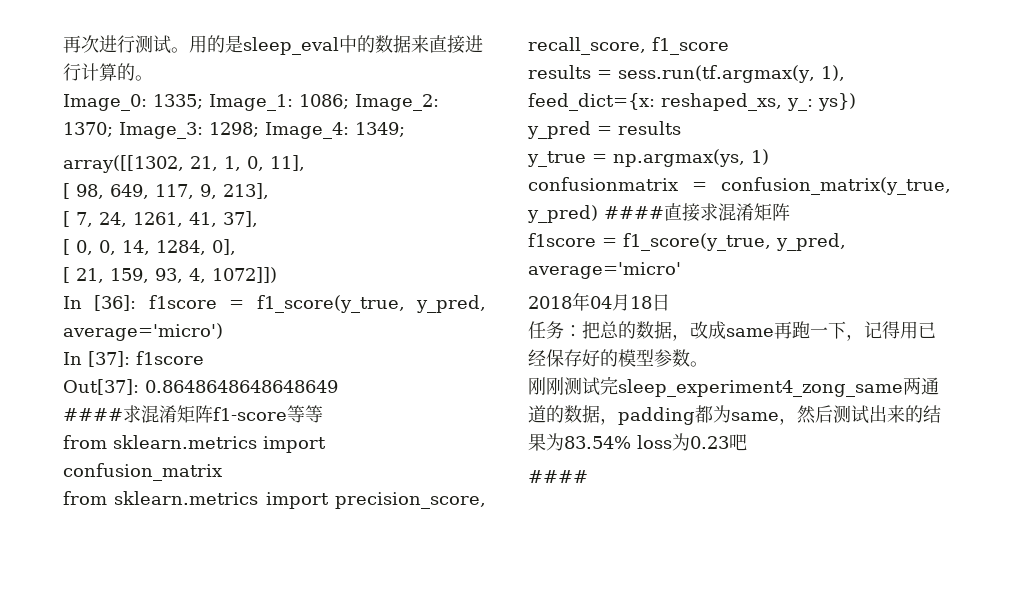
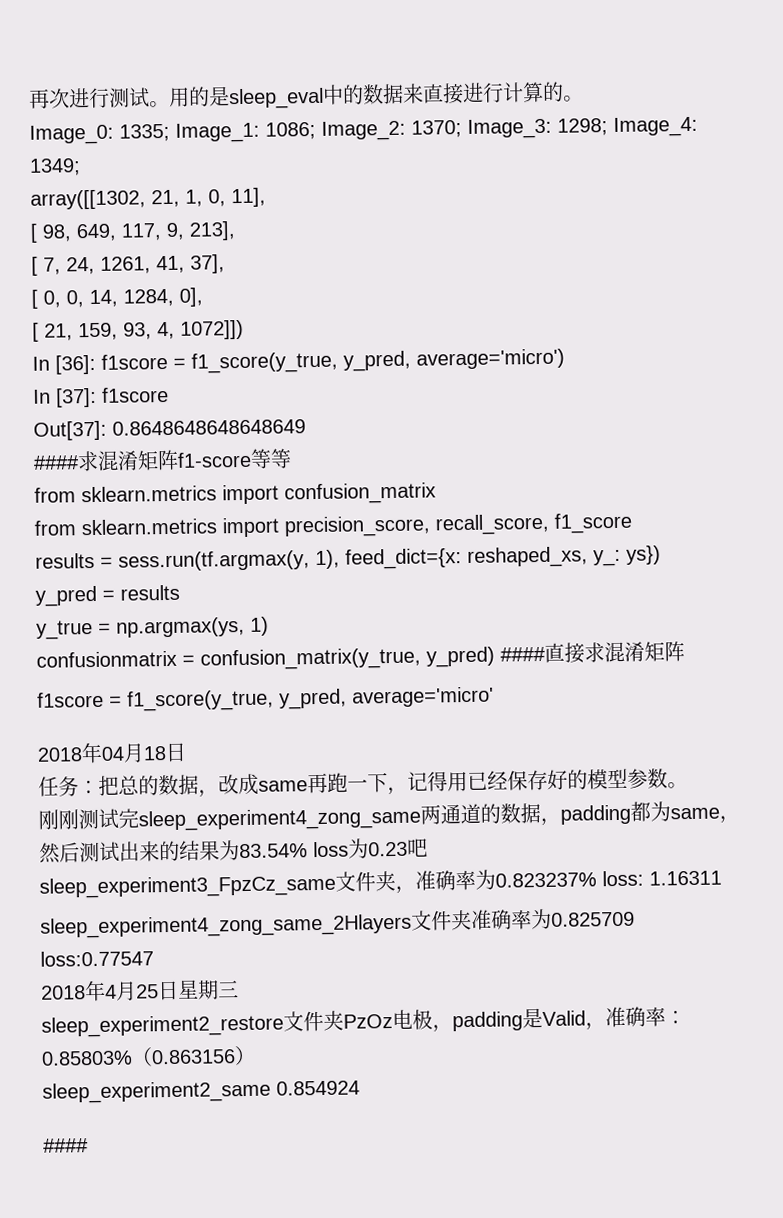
(747, 442) none -> [39,869,722,899] [40,908,635,939] [40,950,154,967] [41,979,239,1002] [41,1006,686,1038] [41,1045,256,1067] [42,1080,360,1104] // sleep_experiment3_FpzCz_same文件夹，准确率为0.823237% loss: 1.16311 // sleep_experiment4_zong_same_2Hlayers文件夹准确率为0.825709 loss:0.77547 // 2018年4月25日星期三 // sleep_experiment2_restore文件夹PzOz电极，padding是Valid，准确率：0.85803%（0.863156） // sleep_experiment2_same 0.854924

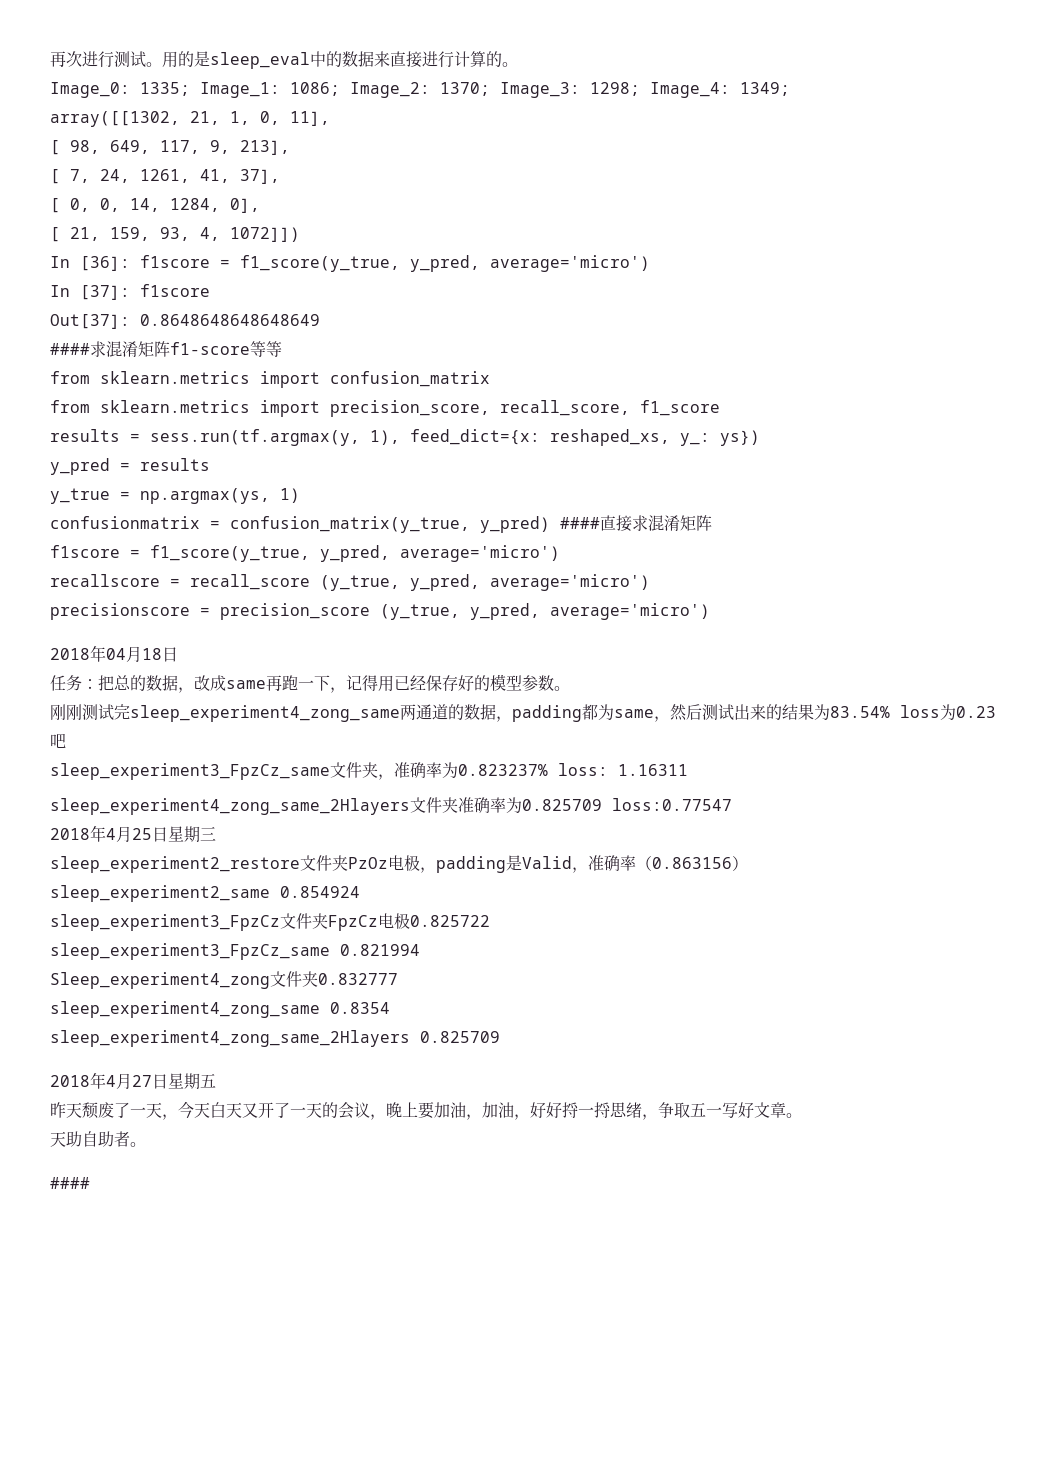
[352,686,494,708] average='micro' -> [400,545,560,562] [50,574,650,591] [50,603,710,620] average='micro') // recallscore = recall_score (y_true, y_pred, average='micro') // precisionscore = precision_score (y_true, y_pred, average='micro')
[665,1010,686,1025] [41,1050,133,1066] ：0.85803% -> (636, 863) none
(360, 1088) none -> [50,913,490,931] [50,943,420,960] [50,971,398,989] [50,1001,390,1018] [50,1030,500,1047] [50,1072,216,1089] [50,1101,802,1120] [50,1131,146,1147] // sleep_experiment3_FpzCz文件夹FpzCz电极0.825722 // sleep_experiment3_FpzCz_same 0.821994 // Sleep_experiment4_zong文件夹0.832777 // sleep_experiment4_zong_same 0.8354 // sleep_experiment4_zong_same_2Hlayers 0.825709 // 2018年4月27日星期五 // 昨天颓废了一天，今天白天又开了一天的会议，晚上要加油，加油，好好捋一捋思绪，争取五一写好文章。 // 天助自助者。

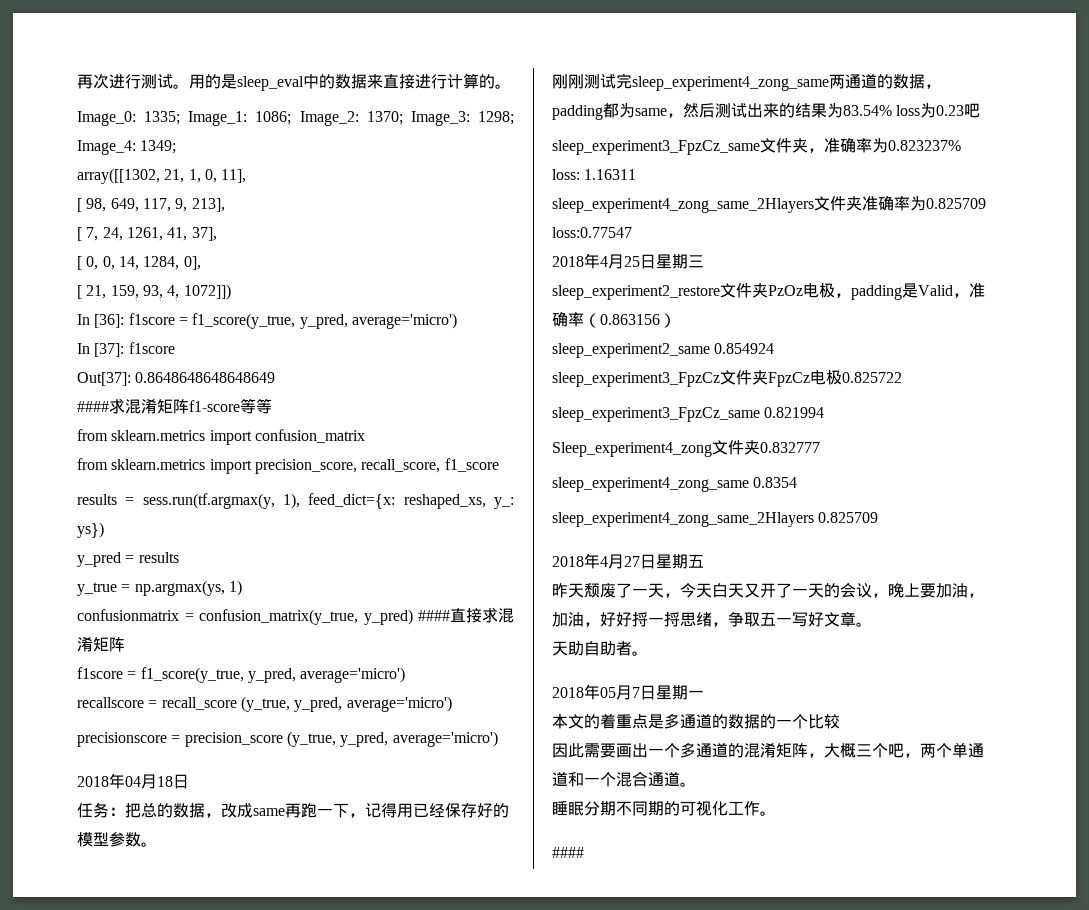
(146, 1144) none -> [552,684,704,700] [552,713,840,729] [552,742,984,758] [552,771,696,787] [552,800,776,816] // 2018年05月7日星期一 // 本文的着重点是多通道的数据的一个比较 // 因此需要画出一个多通道的混淆矩阵，大概三个吧，两个单通道和一个混合通道。 // 睡眠分期不同期的可视化工作。

